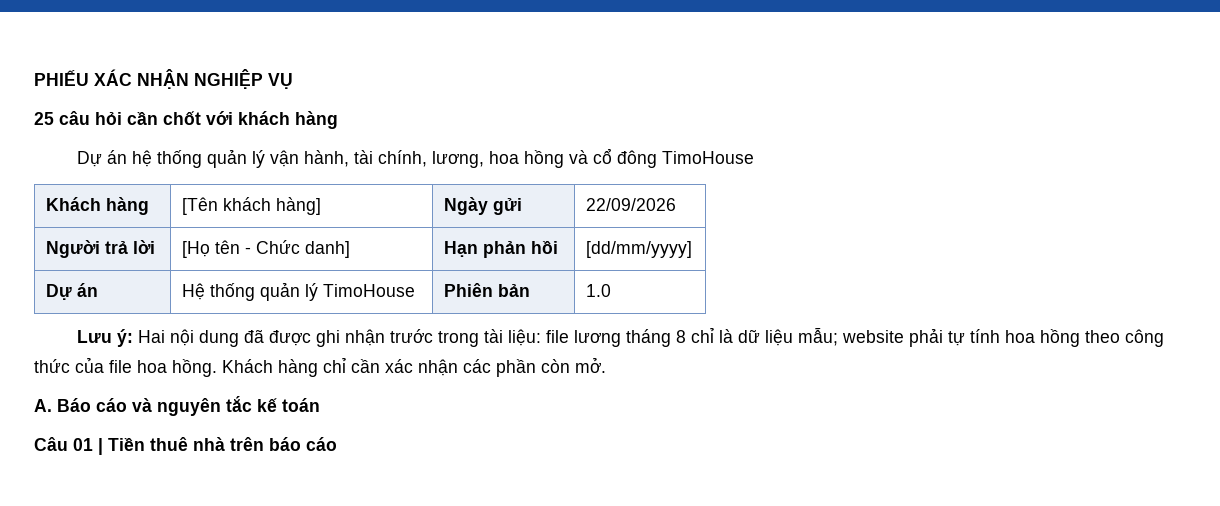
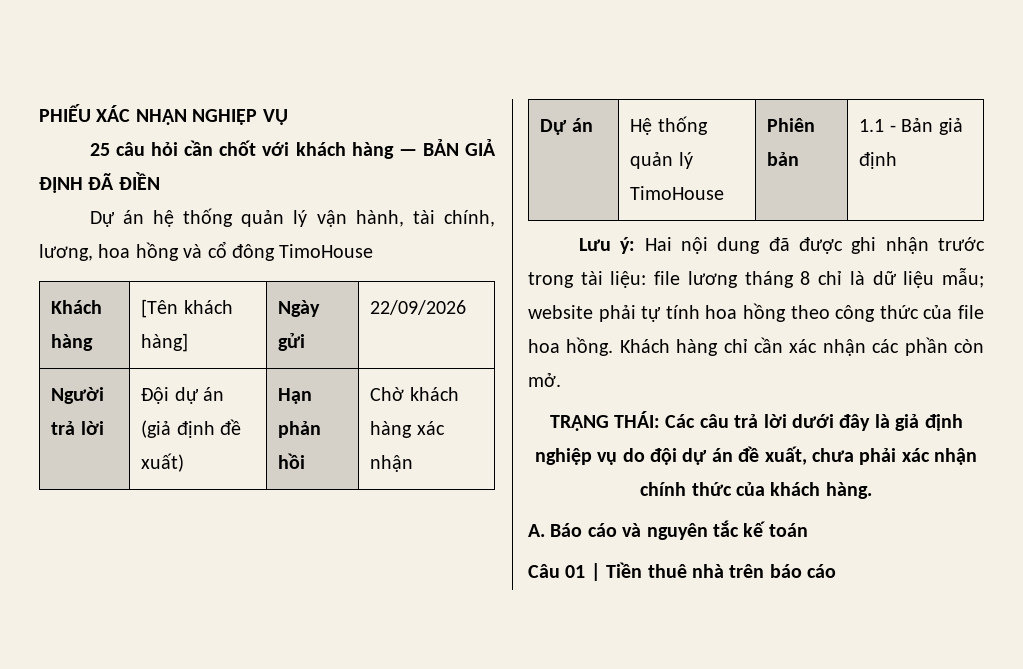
(338, 120) none -> [398,139,496,156] [39,172,160,193] — BẢN GIẢ ĐỊNH ĐÃ ĐIỀN
[182,240,351,258] [444,241,559,258] [586,241,693,258] [Họ tên - Chức danh] | Hạn phản hồi | [dd/mm/yyyy] -> [141,387,225,404] [141,419,242,438] [141,453,185,472] [278,388,313,404] [278,421,322,438] [278,453,306,469] [370,387,459,401] [370,421,445,438] [370,455,414,472] Đội dự án (giả định đề xuất) | Hạn phản hồi | Chờ khách hàng xác nhận
[586,284,612,297] 1.0 -> [859,118,963,135] [859,152,898,169] 1.1 - Bản giả định
(606, 365) none -> [549,411,963,431] [534,446,978,465] [640,482,872,499] // TRẠNG THÁI: Các câu trả lời dưới đây là giả định nghiệp vụ do đội dự án đề xuất, chưa phải xác nhận chính thức của khách hàng.

